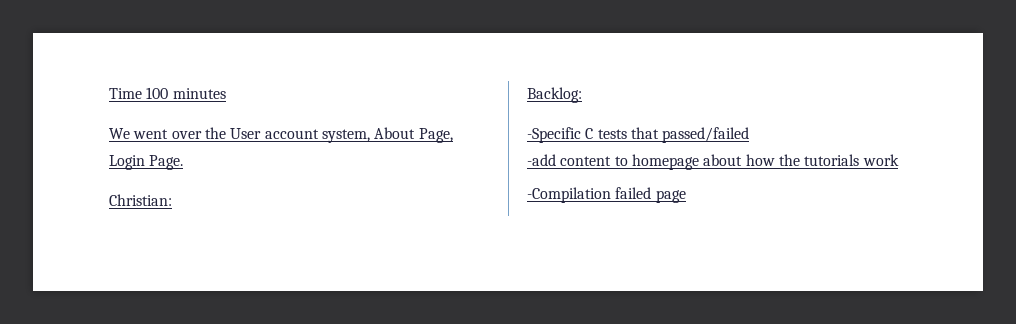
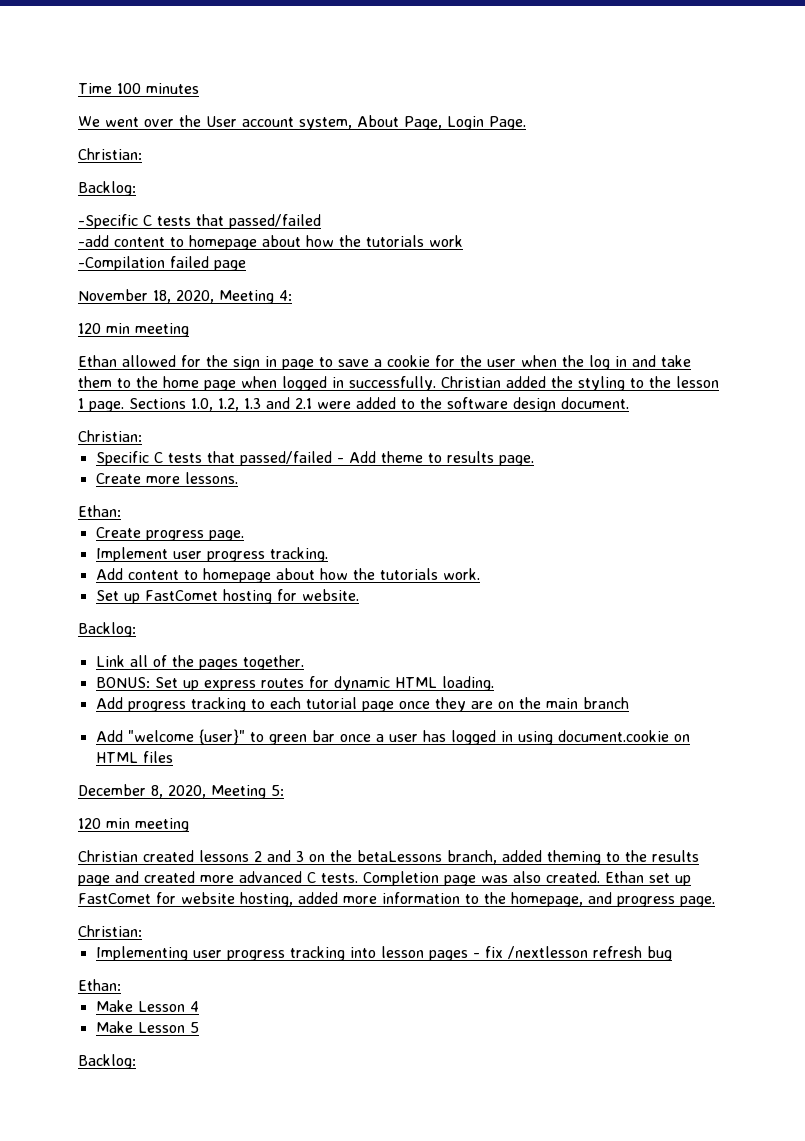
(686, 196) none -> [78,289,292,304] [78,323,189,337] [78,355,691,370] [78,376,719,391] [78,397,629,412] [78,430,142,442] [95,451,534,466] [95,472,238,484] [78,505,121,517] [95,527,244,541] [95,547,328,562] [95,568,480,583] [95,589,359,604] [78,622,136,637] [95,655,304,670] [95,676,494,691] [95,697,629,712] [95,729,690,745] [95,751,173,763] [78,784,284,799] [78,818,189,832] [78,850,699,865] [78,871,691,886] [78,892,715,907] [78,925,142,937] [95,946,672,961] [78,979,121,991] [95,1000,199,1012] [95,1021,199,1033] [78,1054,136,1069] // November 18, 2020, Meeting 4: // 120 min meeting // Ethan allowed for the sign in page to save a cookie for the user when the log in and take them to the home page when logged in successfully. Christian added the styling to the lesson 1 page. Sections 1.0, 1.2, 1.3 and 2.1 were added to the software design document. // Christian: // Specific C tests that passed/failed - Add theme to results page. // Create more lessons. // Ethan: // Create progress page. // Implement user progress tracking. // Add content to homepage about how the tutorials work. // Set up FastComet hosting for website. // Backlog: // Link all of the pages together. // BONUS: Set up express routes for dynamic HTML loading. // Add progress tracking to each tutorial page once they are on the main branch // Add "welcome {user}" to green bar once a user has logged in using document.cookie on HTML files // December 8, 2020, Meeting 5: // 120 min meeting // Christian created lessons 2 and 3 on the betaLessons branch, added theming to the results page and created more advanced C tests. Completion page was also created. Ethan set up FastComet for website hosting, added more information to the homepage, and progress page. // Christian: // Implementing user progress tracking into lesson pages - fix /nextlesson refresh bug // Ethan: // Make Lesson 4 // Make Lesson 5 // Backlog:

